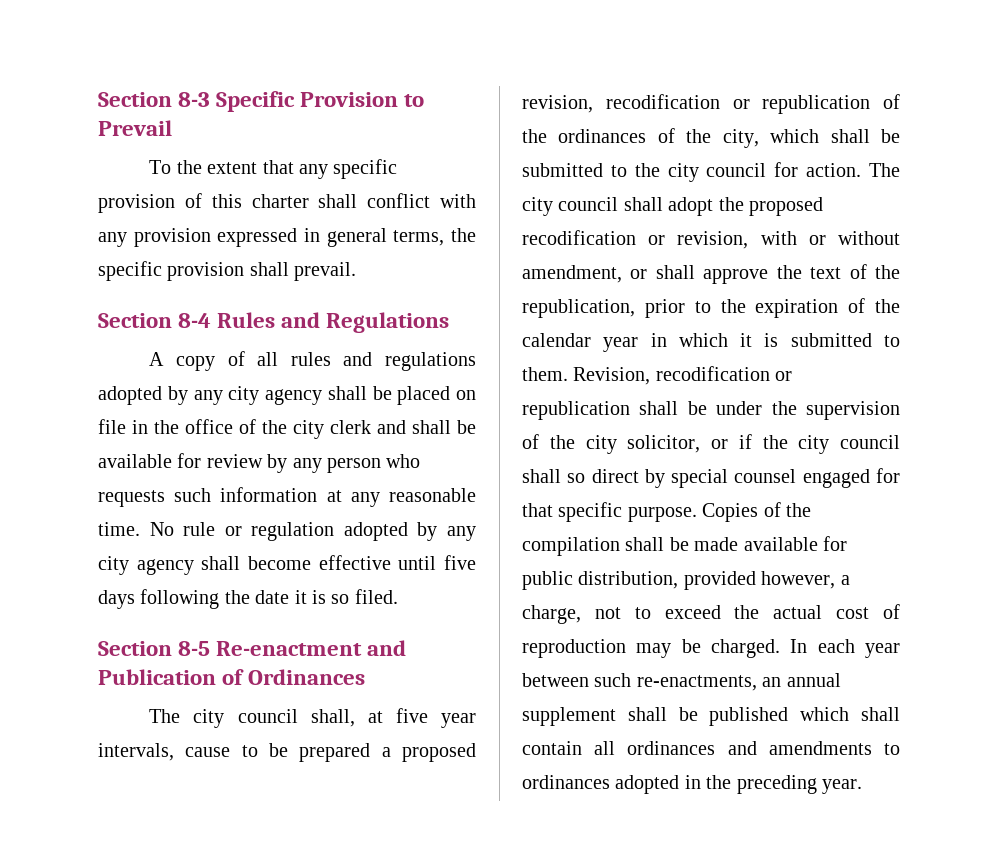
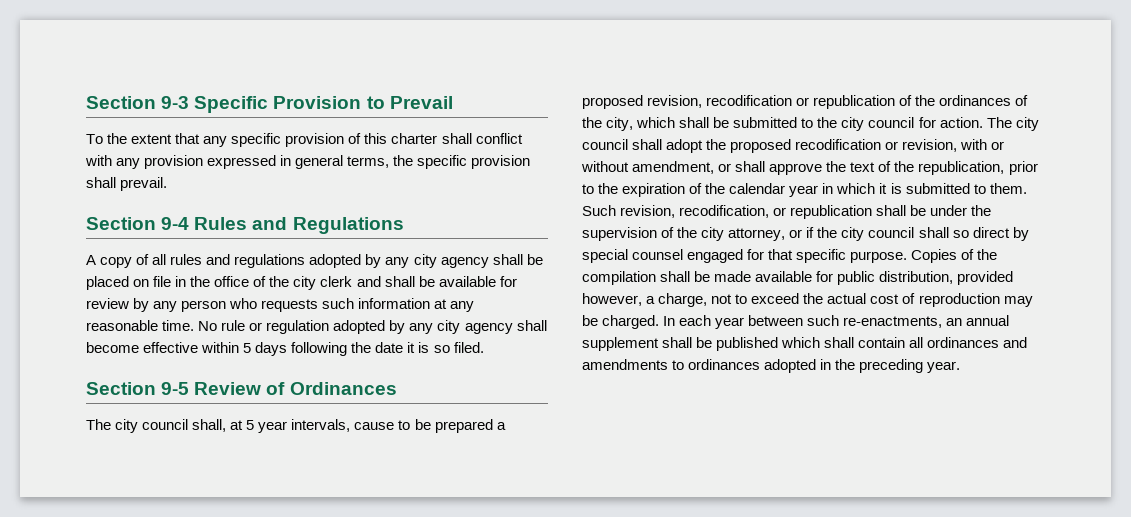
[98,92,211,107] Section 8-3 -> [86,96,190,109] Section 9-3
[178,313,212,328] 8-4 -> [161,217,190,230] 9-4
[398,555,477,570] until five -> [201,342,252,353] within 5
[178,640,407,656] [98,669,216,685] 8-5 Re-enactment and Publication -> [161,382,262,395] 9-5 Review
[395,708,428,723] five -> [246,420,255,430] 5
[573,366,770,385] Revision, recodification -> [582,205,770,218] Such revision, recodification,
[627,435,701,453] solicitor, -> [728,228,786,241] attorney,

